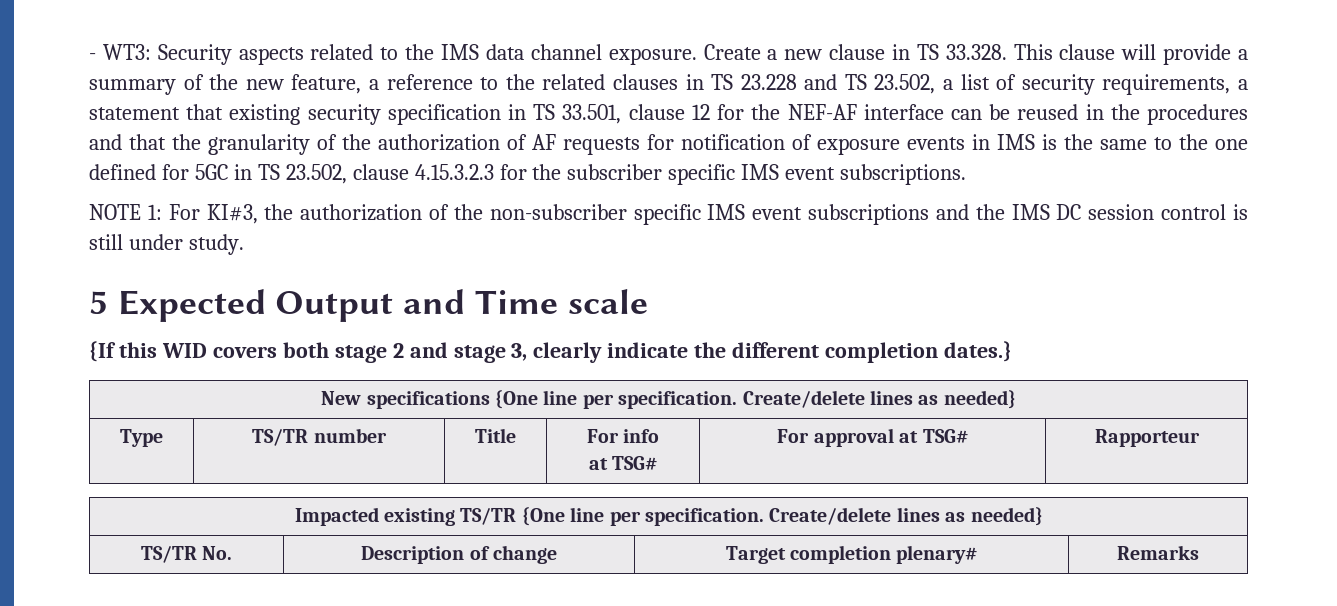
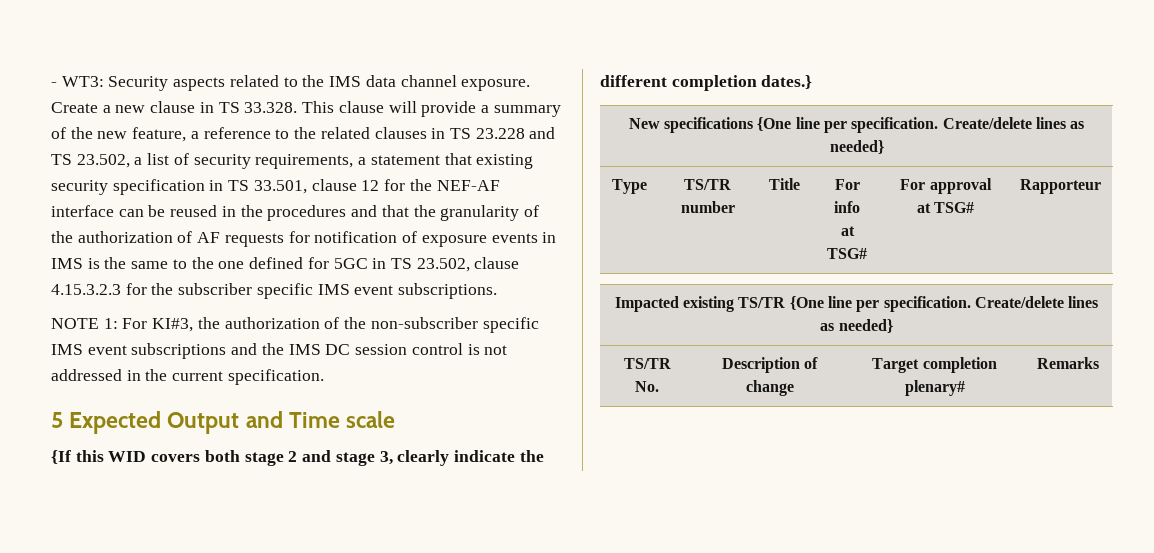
[89,234,244,255] still under study. -> [484,345,508,355] [51,369,324,385] not addressed in the current specification.

